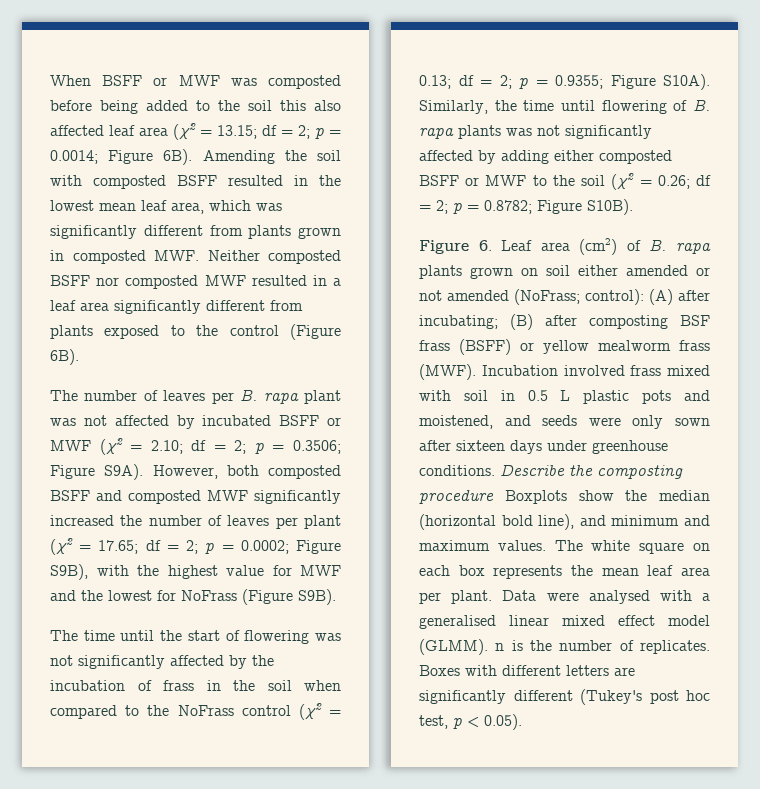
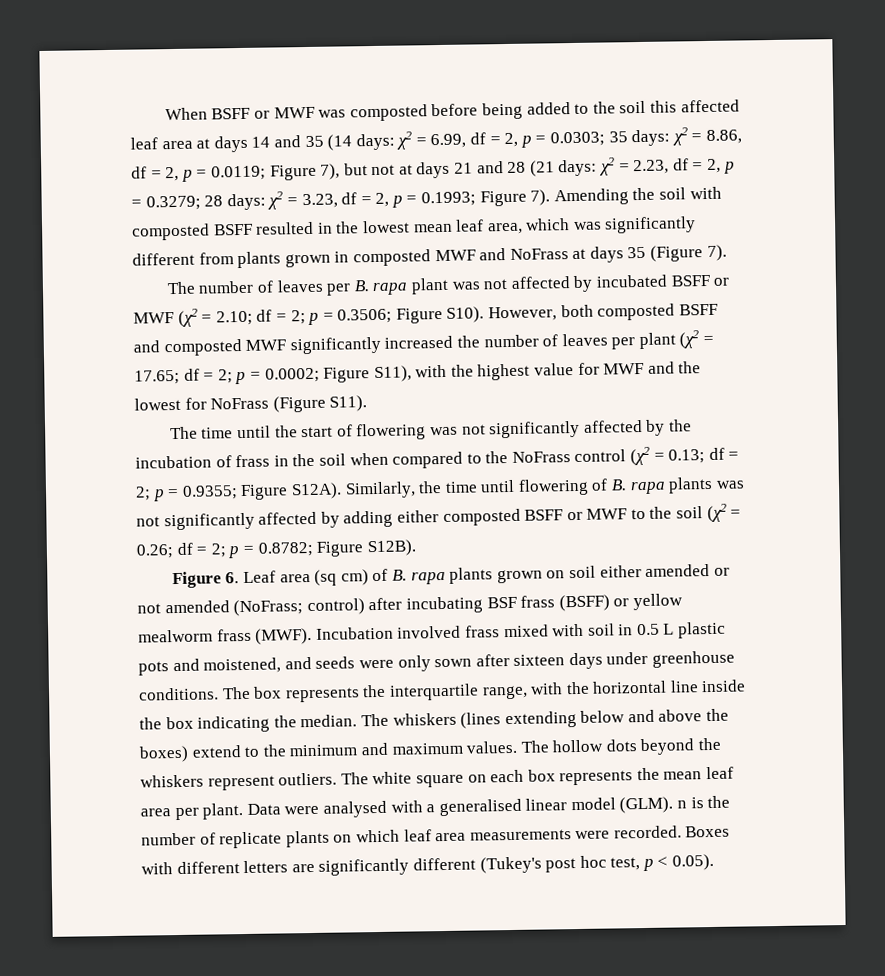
[314,100,341,111] also -> (677, 106) none
[173,123,341,140] [50,149,193,165] (χ2 = 13.15; df = 2; p = 0.0014; Figure 6B). -> [196,127,742,153] [131,157,735,182] [131,189,551,211] at days 14 and 35 (14 days: χ2 = 6.99, df = 2, p = 0.0303; 35 days: χ2 = 8.86, df = 2, p = 0.0119; Figure 7), but not at days 21 and 28 (21 days: χ2 = 2.23, df = 2, p = 0.3279; 28 days: χ2 = 3.23, df = 2, p = 0.1993; Figure 7).
[154,250,341,264] [50,275,341,289] [50,300,303,314] [50,324,341,340] [50,349,79,365] MWF. Neither composted BSFF nor composted MWF resulted in a leaf area significantly different from plants exposed to the control (Figure 6B). -> [434,244,727,263] MWF and NoFrass at days 35 (Figure 7).
[104,464,144,480] S9A). -> [446,306,485,323] S10).
[50,564,88,580] S9B), -> [373,365,412,383] S11),
[298,589,336,605] S9B). -> [329,395,368,412] S11).
[663,74,710,90] S10A). -> [290,482,342,500] S12A).
[587,199,633,215] S10B). -> [366,539,417,557] S12B).
[579,238,618,255] (cm2) -> [314,569,369,586] (sq cm)
[585,289,710,305] [419,314,668,330] control): (A) after incubating; (B) after composting -> [306,596,483,616] control) after incubating
[500,464,683,479] [419,490,710,504] [419,514,606,530] Describe the composting procedure Boxplots show the median (horizontal bold line), and -> [221,679,747,703] [139,708,730,733] [139,744,287,763] The box represents the interquartile range, with the horizontal line inside the box indicating the median. The whiskers (lines extending below and above the boxes) extend to the
(583, 545) none -> [552,737,722,756] [140,772,369,791] hollow dots beyond the whiskers represent outliers. The
[562,615,710,626] [419,639,488,655] mixed effect model (GLMM). -> [570,796,674,814] model (GLM).
[640,640,710,654] replicates. -> [219,825,682,849] replicate plants on which leaf area measurements were recorded.

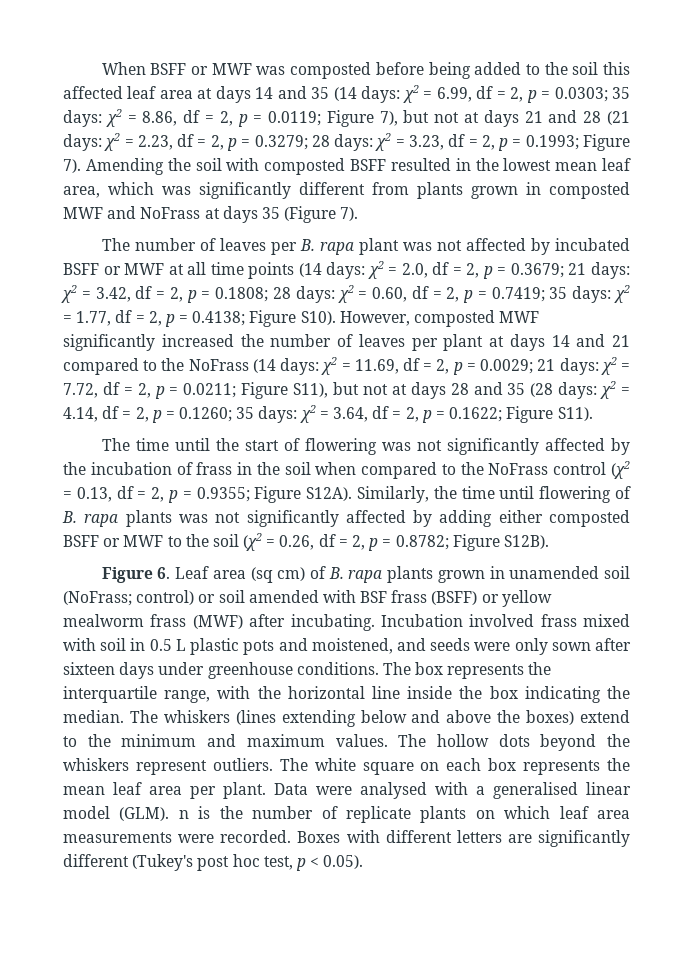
[177,303,718,327] [133,340,160,353] (χ2 = 2.10; df = 2; p = 0.3506; Figure S10). However, both composted BSFF and -> [168,261,631,279] [61,285,630,303] [63,310,410,327] at all time points (14 days: χ2 = 2.0, df = 2, p = 0.3679; 21 days: χ2 = 3.42, df = 2, p = 0.1808; 28 days: χ2 = 0.60, df = 2, p = 0.7419; 35 days: χ2 = 1.77, df = 2, p = 0.4138; Figure S10). However,
[679,330,715,349] [134,361,702,385] [134,395,326,413] (χ2 = 17.65; df = 2; p = 0.0002; Figure S11), with the highest value for MWF and the lowest for NoFrass (Figure -> [489,334,630,351] [63,357,630,375] [63,381,630,399] [63,405,554,423] at days 14 and 21 compared to the NoFrass (14 days: χ2 = 11.69, df = 2, p = 0.0029; 21 days: χ2 = 7.72, df = 2, p = 0.0211; Figure S11), but not at days 28 and 35 (28 days: χ2 = 4.14, df = 2, p = 0.1260; 35 days: χ2 = 3.64, df = 2, p = 0.1622; Figure
[668,447,740,464] [135,486,151,501] 0.13; df = 2; -> [76,486,165,502] 0.13, df = 2,
[136,542,227,559] 0.26; df = 2; -> [279,534,366,550] 0.26, df = 2,
[546,563,730,579] [137,596,483,617] on soil either amended or not amended (NoFrass; control) after incubating -> [489,566,630,579] [63,590,356,606] in unamended soil (NoFrass; control) or soil amended with
[255,627,313,645] (MWF). -> [192,614,375,631] (MWF) after incubating.

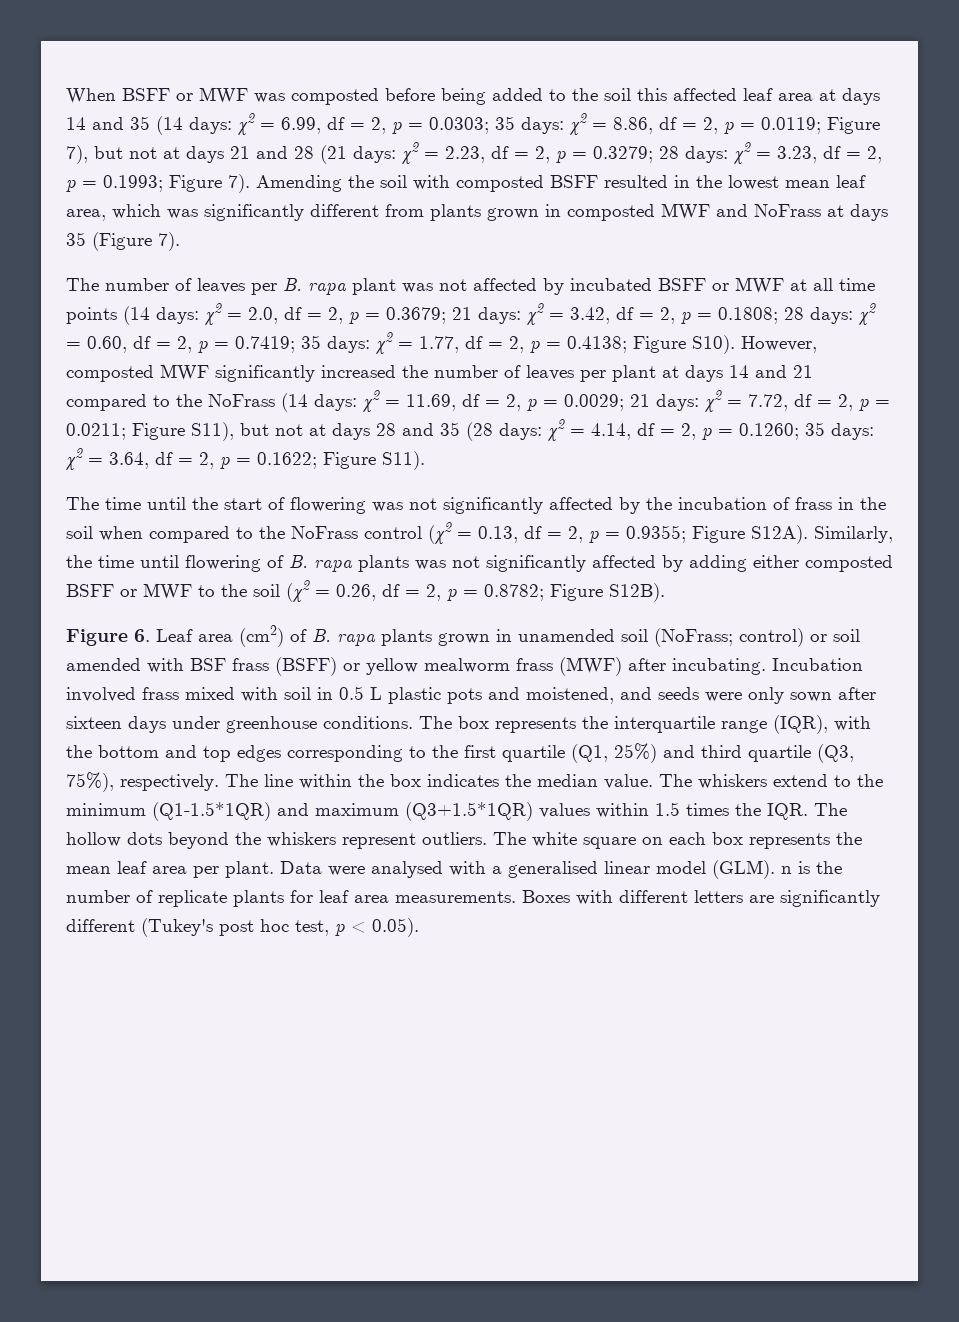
[250,567,306,583] (sq cm) -> [239,625,284,647] (cm2)
[164,686,630,703] [63,710,575,727] range, with the horizontal line inside the box indicating the median. The whiskers (lines extending below and above the boxes) -> [721,715,871,734] [66,743,854,763] [66,772,767,792] range (IQR), with the bottom and top edges corresponding to the first quartile (Q1, 25%) and third quartile (Q3, 75%), respectively. The line within the box indicates the median value. The whiskers
(197, 740) none -> [152,802,271,821] (Q1-1.5*1QR)
[335,734,388,747] values. -> [405,802,808,821] (Q3+1.5*1QR) values within 1.5 times the IQR.
[475,806,630,819] [63,830,292,843] on which leaf area measurements were recorded. -> [290,890,516,903] for leaf area measurements.

